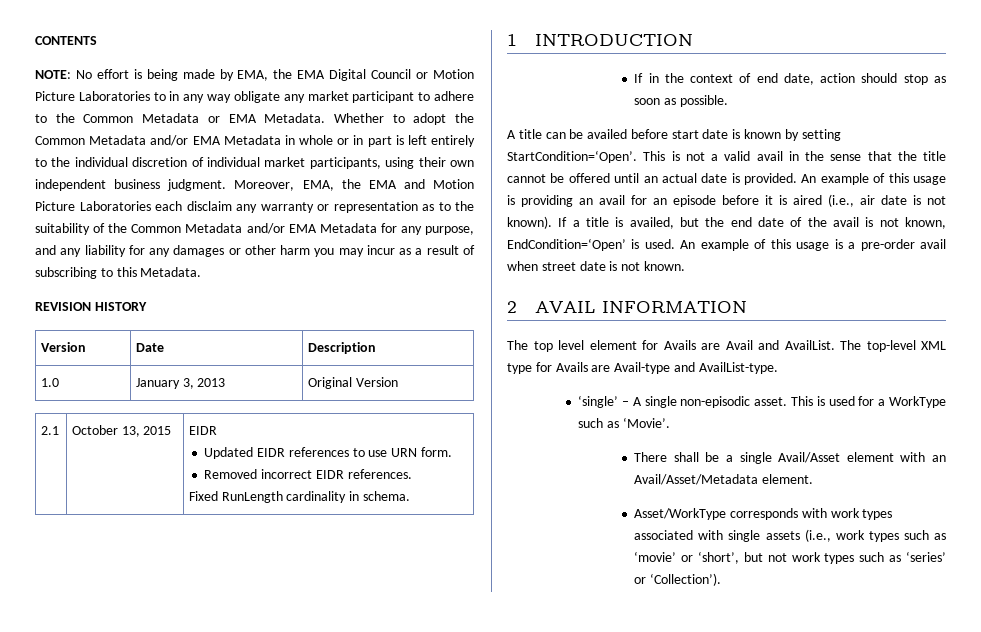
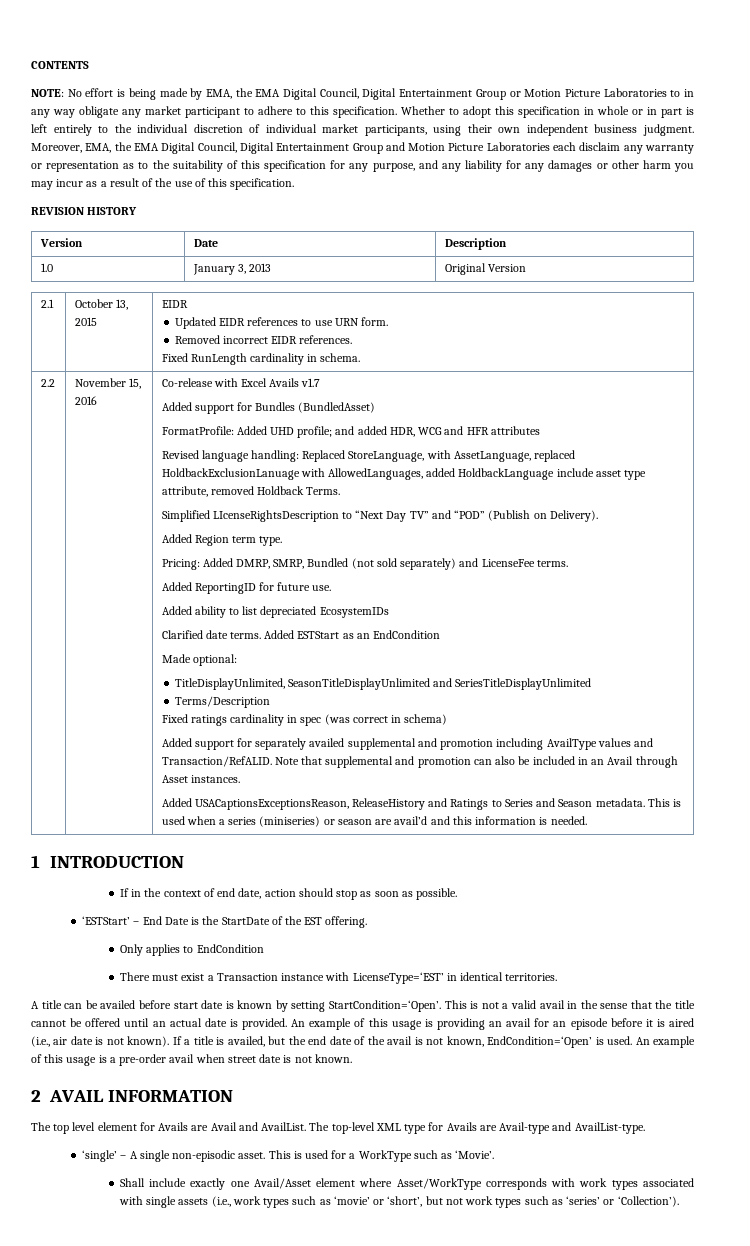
[371,69,412,79] Council -> [319,88,506,100] Council, Digital Entertainment Group
[55,113,474,125] [35,135,281,146] the Common Metadata or EMA Metadata. Whether to adopt the Common Metadata and/or EMA Metadata -> [310,106,580,118] this specification. Whether to adopt this specification
(397, 184) none -> [161,142,383,154] Digital Council, Digital Entertainment Group
[108,223,377,234] the Common Metadata and/or EMA Metadata -> [240,160,327,172] this specification
[35,267,202,279] subscribing to this Metadata. -> [155,178,295,190] the use of this specification.
(410, 496) none -> [40,379,55,387] [74,378,141,389] [74,396,97,405] [161,378,321,387] [161,402,376,414] [161,426,540,438] [161,450,576,462] [161,468,647,480] [161,486,341,497] [161,510,598,522] [161,534,283,546] [161,558,568,570] [161,582,332,594] [161,606,389,618] [161,630,441,639] [161,654,237,666] [174,678,592,690] [174,696,270,708] [161,714,448,726] [161,738,654,750] [161,756,678,768] [161,775,240,783] [161,798,682,810] [161,816,587,827] // 2.2 | November 15, 2016 | Co-release with Excel Avails v1.7 // Added support for Bundles (BundledAsset) // FormatProfile: Added UHD profile; and added HDR, WCG and HFR attributes // Revised language handling: Replaced StoreLanguage, with AssetLanguage, replaced HoldbackExclusionLanuage with AllowedLanguages, added HoldbackLanguage include asset type attribute, removed Holdback Terms. // Simplified LIcenseRightsDescription to “Next Day TV” and “POD” (Publish on Delivery). // Added Region term type. // Pricing: Added DMRP, SMRP, Bundled (not sold separately) and LicenseFee terms. // Added ReportingID for future use. // Added ability to list depreciated EcosystemIDs // Clarified date terms. Added ESTStart as an EndCondition // Made optional: // TitleDisplayUnlimited, SeasonTitleDisplayUnlimited and SeriesTitleDisplayUnlimited // Terms/Description // Fixed ratings cardinality in spec (was correct in schema) // Added support for separately availed supplemental and promotion including AvailType values and Transaction/RefALID. Note that supplemental and promotion can also be included in an Avail through Asset instances. // Added USACaptionsExceptionsReason, ReleaseHistory and Ratings to Series and Season metadata. This is used when a series (miniseries) or season are avail’d and this information is needed.
(728, 101) none -> [82,916,368,928] [119,944,264,956] [119,972,558,984] // ‘ESTStart’ – End Date is the StartDate of the EST offering. // Only applies to EndCondition // There must exist a Transaction instance with LicenseType=‘EST’ in identical territories.
[634,452,946,464] [634,474,814,485] There shall be a single Avail/Asset element with an Avail/Asset/Metadata element. // -> [119,1178,393,1190] Shall include exactly one Avail/Asset element where

